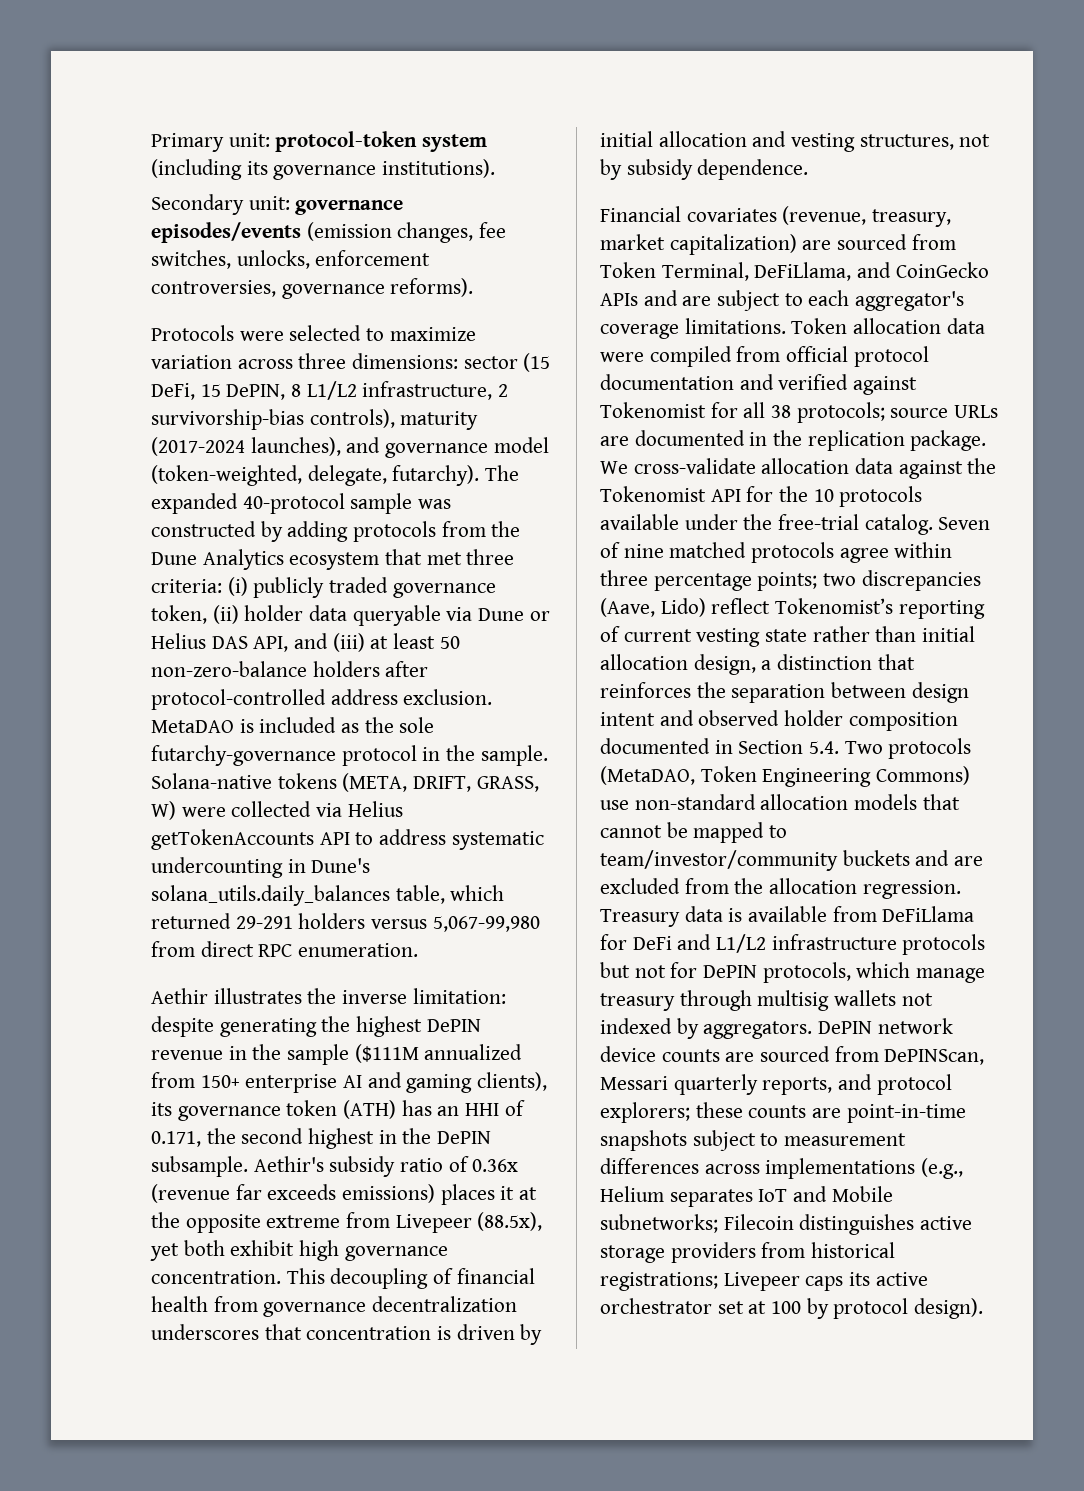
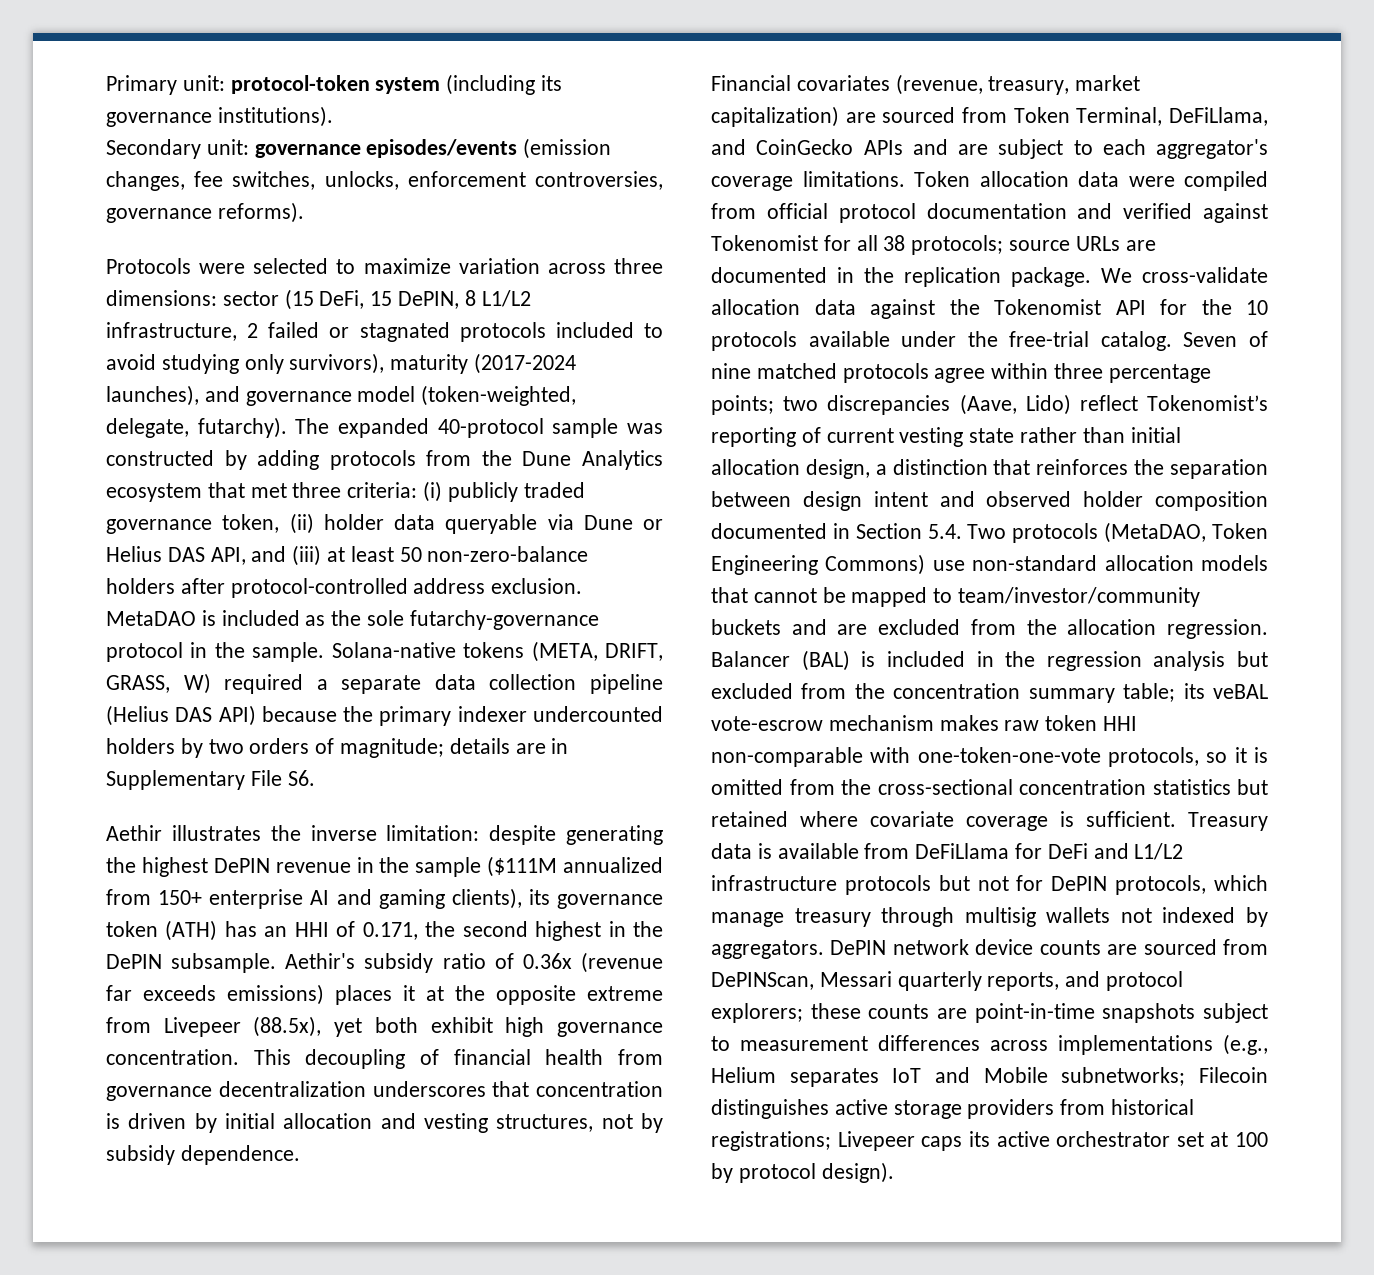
[151,409,395,430] survivorship-bias controls), -> [268,322,663,342] [106,353,385,374] failed or stagnated protocols included to avoid studying only survivors),
[181,801,403,817] [151,829,544,850] [151,857,371,878] [151,885,505,906] [151,913,540,932] [151,941,419,957] were collected via Helius getTokenAccounts API to address systematic undercounting in Dune's solana_utils.daily_balances table, which returned 29-291 holders versus 5,067-99,980 from direct RPC enumeration. -> [224,674,663,694] [106,705,663,726] [106,738,569,758] [106,770,315,790] required a separate data collection pipeline (Helius DAS API) because the primary indexer undercounted holders by two orders of magnitude; details are in Supplementary File S6.
(961, 889) none -> [711,650,1268,671] [711,683,1268,703] [711,715,1138,731] [711,747,1268,767] [711,779,1268,795] [711,811,1176,831] Balancer (BAL) is included in the regression analysis but excluded from the concentration summary table; its veBAL vote-escrow mechanism makes raw token HHI non-comparable with one-token-one-vote protocols, so it is omitted from the cross-sectional concentration statistics but retained where covariate coverage is sufficient.

